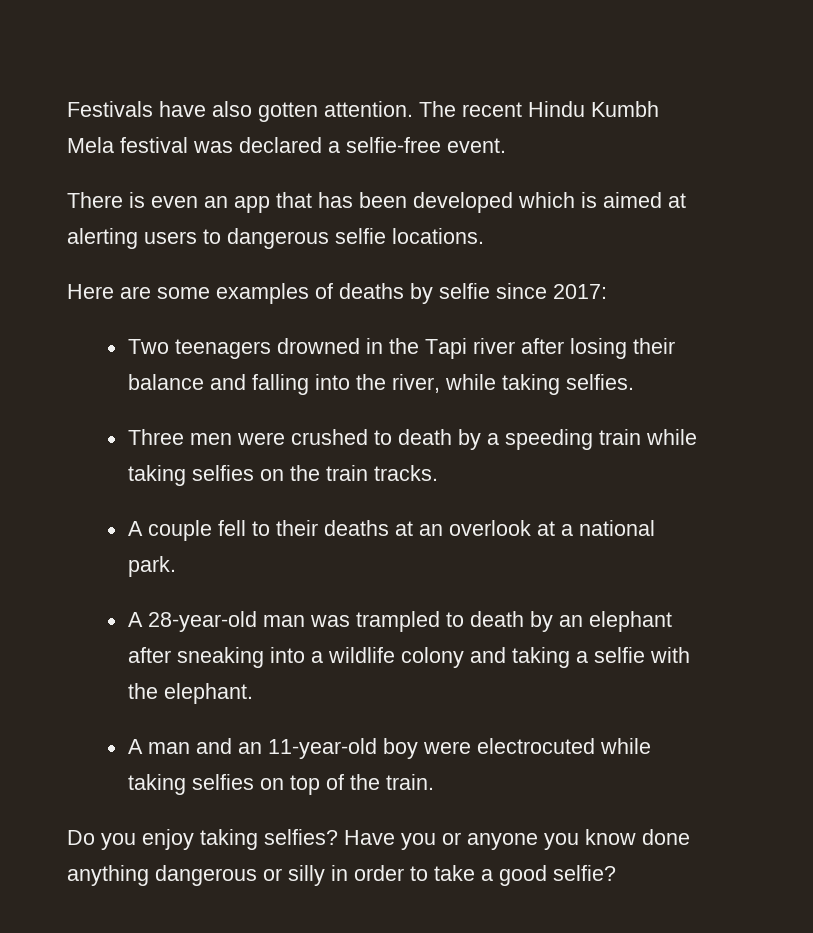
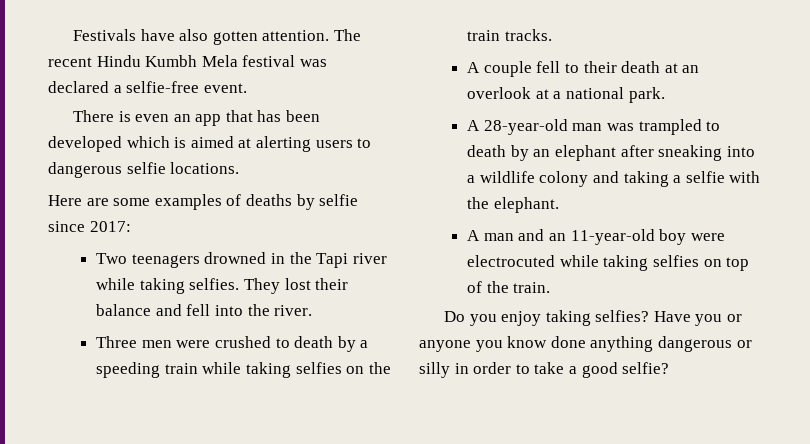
[520,338,627,359] after losing -> [96,278,311,294] while taking selfies. They lost
[251,374,309,395] falling -> [186,304,211,316] fell
[391,374,634,395] river, while taking selfies. -> [274,305,313,316] river.
[323,520,389,536] deaths -> [621,61,661,73] death

